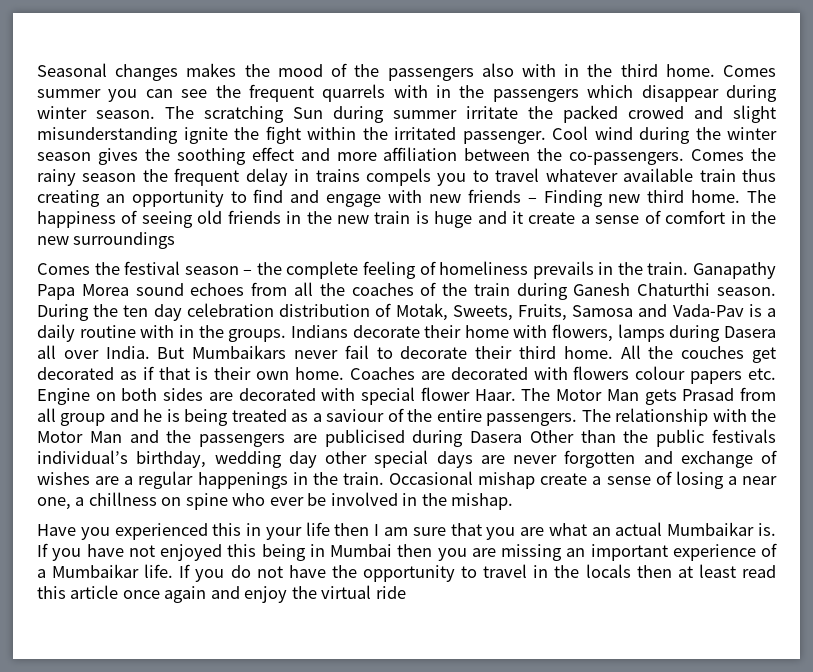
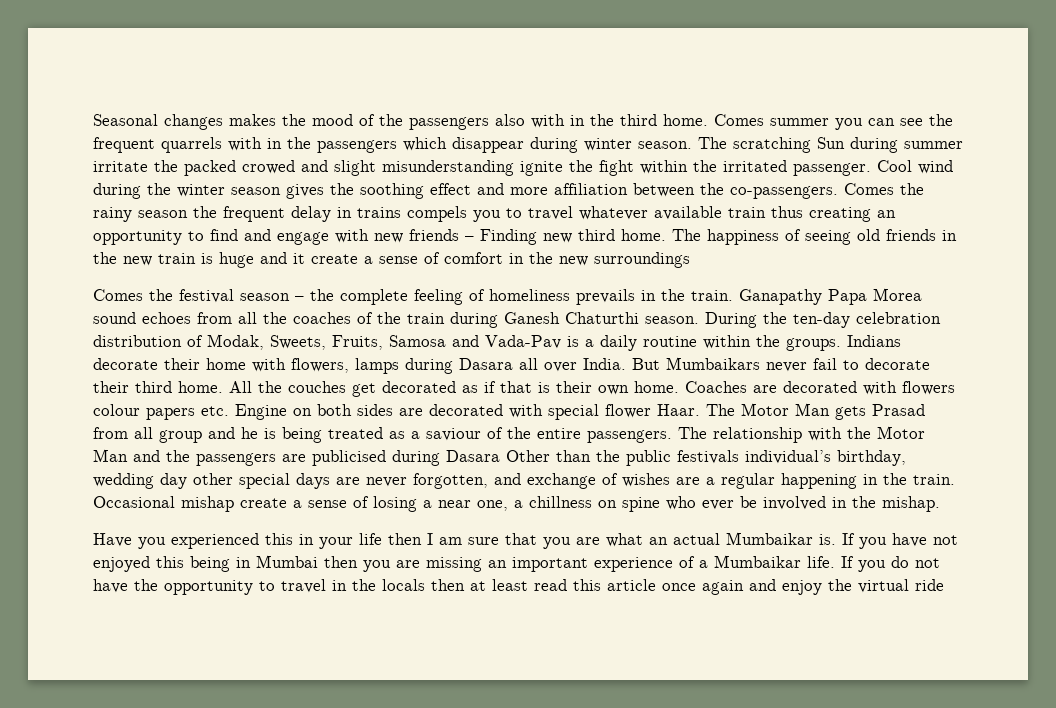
[123,304,182,321] ten day -> [793,312,850,328] ten-day
[395,303,448,321] Motak, -> [207,334,264,350] Modak,
[140,325,194,338] with in -> [703,335,751,349] within
[724,326,776,338] Dasera -> [459,358,513,370] Dasara
[470,431,523,443] Dasera -> [446,450,500,462] Dasara
[564,450,636,468] forgotten -> [413,473,488,489] forgotten,
[197,472,288,489] happenings -> [781,473,857,489] happening

